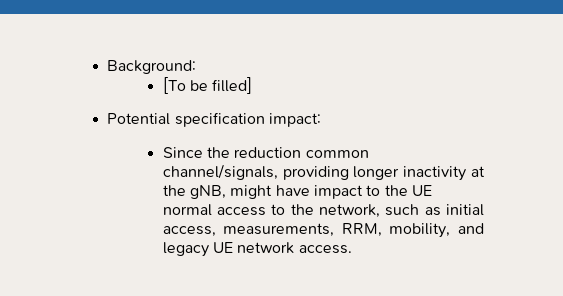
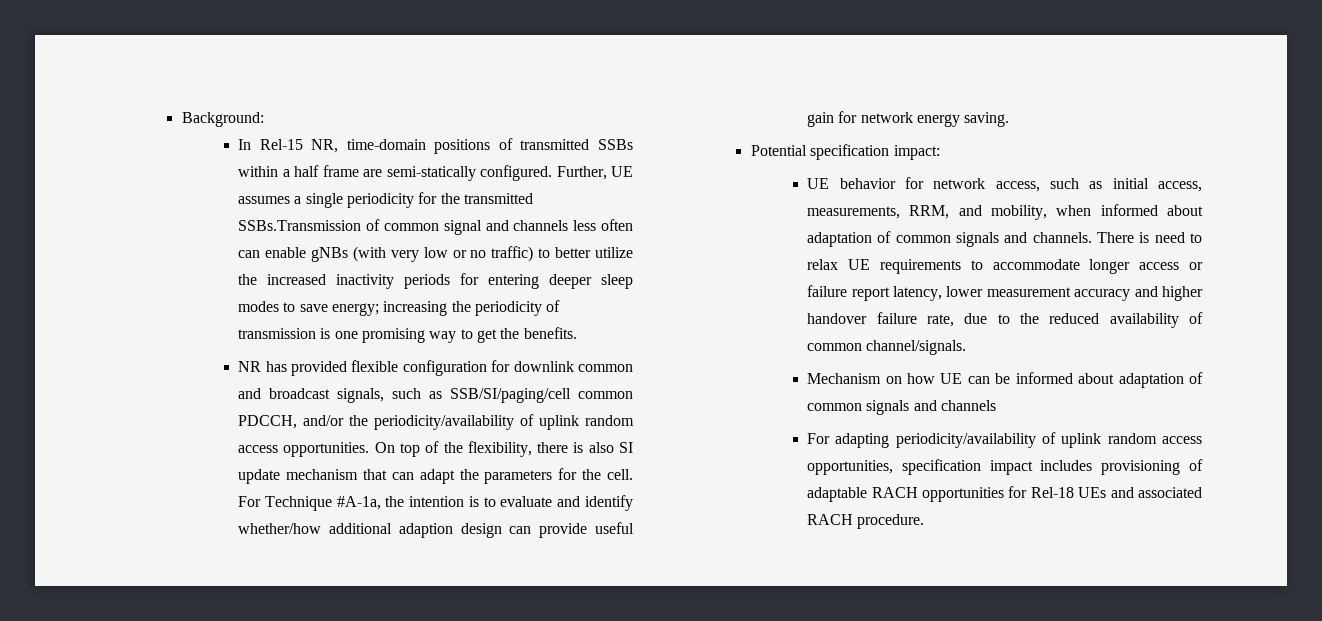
[162,77,253,94] [107,112,321,127] [162,147,369,158] [162,164,486,181] [162,185,433,199] [162,204,381,218] [To be filled] // Potential specification impact: // Since the reduction common channel/signals, providing longer inactivity at the gNB, might have impact to the UE normal access to the network, -> [238,138,634,154] [238,165,633,181] [238,192,534,208] [238,219,633,235] [238,246,634,262] [238,273,634,289] [238,300,561,316] [238,327,577,343] [238,360,633,376] [238,388,634,403] [238,414,635,430] [238,441,633,457] [238,468,634,484] [238,495,633,511] [238,522,634,538] [807,111,1010,127] [750,144,940,160] [807,177,1040,192] In Rel-15 NR, time-domain positions of transmitted SSBs within a half frame are semi-statically configured. Further, UE assumes a single periodicity for the transmitted SSBs.Transmission of common signal and channels less often can enable gNBs (with very low or no traffic) to better utilize the increased inactivity periods for entering deeper sleep modes to save energy; increasing the periodicity of transmission is one promising way to get the benefits. // NR has provided flexible configuration for downlink common and broadcast signals, such as SSB/SI/paging/cell common PDCCH, and/or the periodicity/availability of uplink random access opportunities. On top of the flexibility, there is also SI update mechanism that can adapt the parameters for the cell. For Technique #A-1a, the intention is to evaluate and identify whether/how additional adaption design can provide useful gain for network energy saving. // Potential specification impact: // UE behavior for network access,
[389,223,485,238] [162,242,352,257] mobility, and legacy UE network access. -> [958,204,1203,220] [807,231,1202,247] [807,259,1203,274] [807,285,1203,301] [807,312,1203,328] [807,340,967,355] [807,372,1203,388] [807,400,997,415] [807,432,1202,448] [807,459,1203,475] [807,486,1202,502] [807,514,925,529] and mobility, when informed about adaptation of common signals and channels. There is need to relax UE requirements to accommodate longer access or failure report latency, lower measurement accuracy and higher handover failure rate, due to the reduced availability of common channel/signals. // Mechanism on how UE can be informed about adaptation of common signals and channels // For adapting periodicity/availability of uplink random access opportunities, specification impact includes provisioning of adaptable RACH opportunities for Rel-18 UEs and associated RACH procedure.

